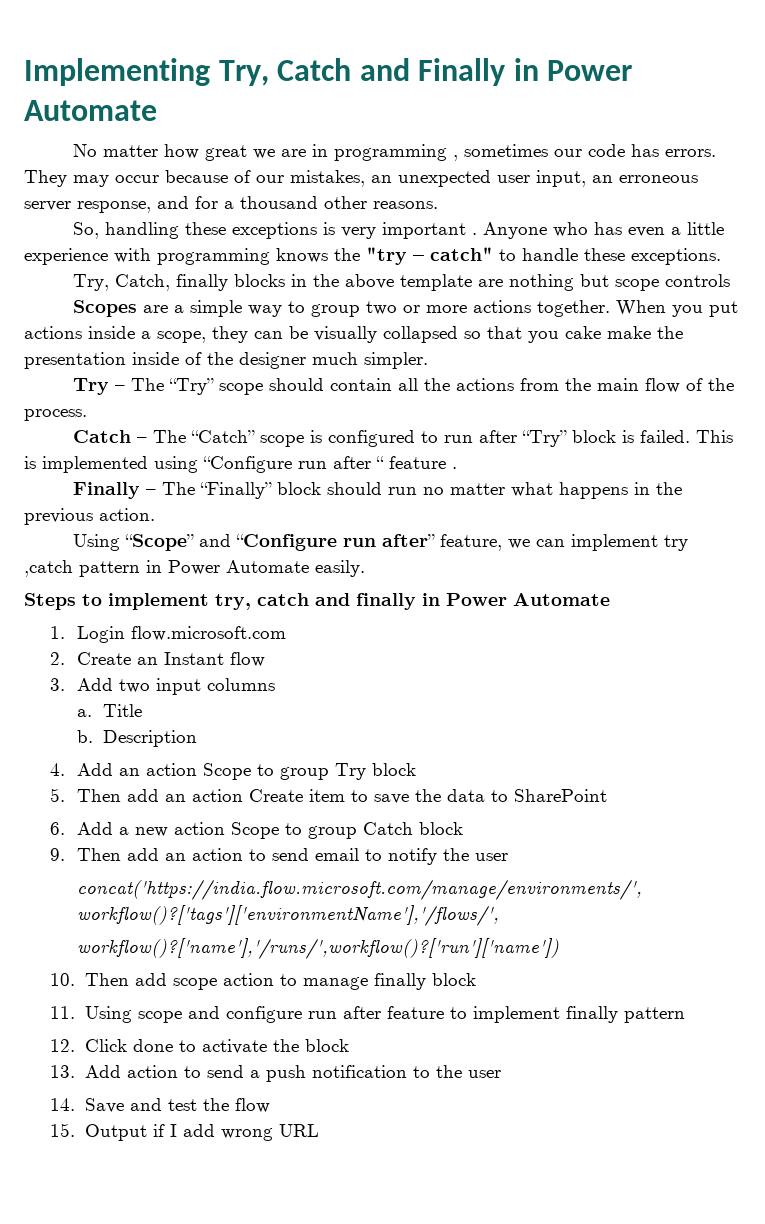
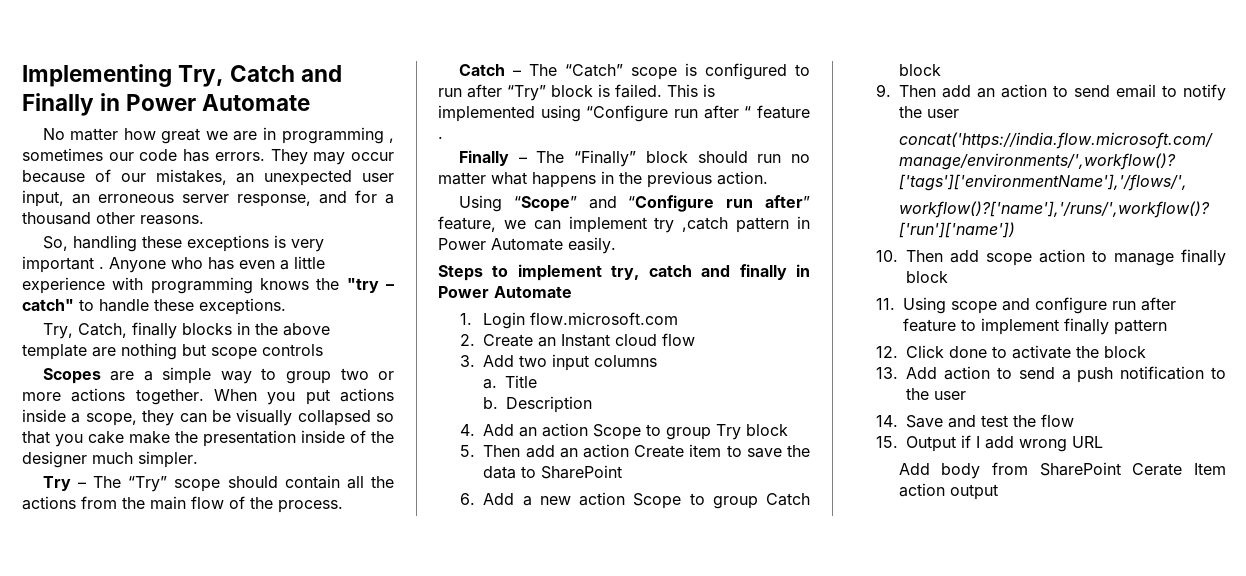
(224, 658) none -> [615,334,658,346] cloud
(319, 1130) none -> [898,462,1226,479] [898,483,998,500] // Add body from SharePoint Cerate Item action output

